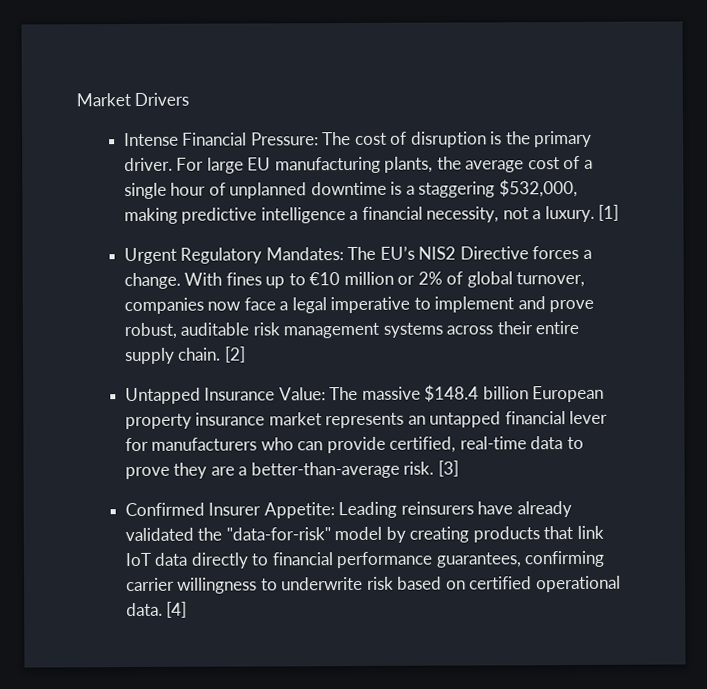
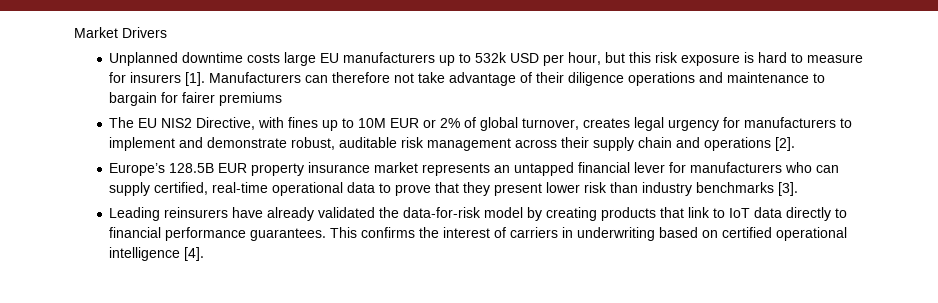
[124,130,593,148] [124,155,593,174] [124,178,578,200] [124,204,620,225] [124,245,592,265] [124,272,223,290] Intense Financial Pressure: The cost of disruption is the primary driver. For large EU manufacturing plants, the average cost of a single hour of unplanned downtime is a staggering $532,000, making predictive intelligence a financial necessity, not a luxury. [1] // Urgent Regulatory Mandates: The EU’s NIS2 Directive forces a change. With -> [109,52,864,66] [109,72,826,86] [109,92,283,106] [109,117,285,130] Unplanned downtime costs large EU manufacturers up to 532k USD per hour, but this risk exposure is hard to measure for insurers [1]. Manufacturers can therefore not take advantage of their diligence operations and maintenance to bargain for fairer premiums // The EU NIS2 Directive, with
[309,271,394,286] €10 million -> [358,118,420,128] 10M EUR
[124,296,411,315] companies now face a legal imperative -> [583,117,837,131] creates legal urgency for manufacturers
[549,299,595,313] prove -> [207,137,288,148] demonstrate
[382,322,443,338] systems -> (512, 144) none
[535,320,580,335] [125,346,246,365] [125,384,605,405] entire supply chain. [2] // Untapped Insurance Value: The massive $148.4 billion European -> [593,137,796,151] [109,163,248,176] supply chain and operations [2]. // Europe’s 128.5B EUR
[326,436,386,454] provide -> [109,182,151,196] supply
(527, 443) none -> [272,182,344,196] operational
[173,460,459,479] [125,502,335,519] they are a better-than-average risk. [3] // Confirmed Insurer Appetite: -> [435,182,799,196] that they present lower risk than industry benchmarks [3]. //
[225,527,331,541] "data-for-risk" -> [403,207,482,218] data-for-risk
(604, 532) none -> [713,208,726,218] to
[435,550,606,568] [126,576,394,594] guarantees, confirming carrier willingness to underwrite risk -> [250,227,656,241] guarantees. This confirms the interest of carriers in underwriting
[126,601,188,618] data. [4] -> [109,247,205,261] intelligence [4].

